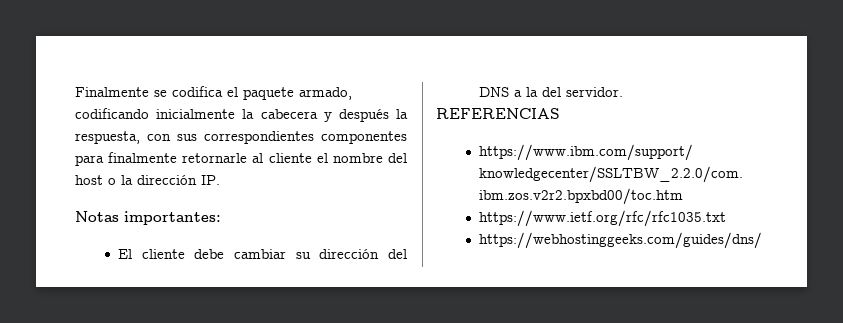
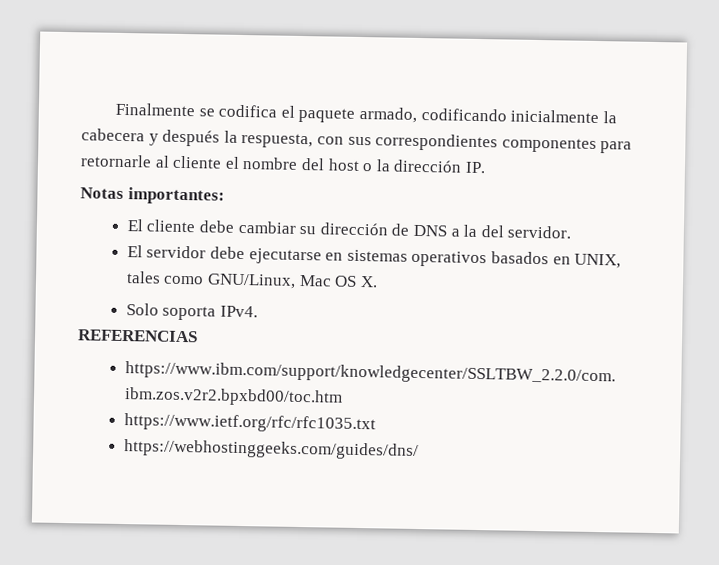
[108,152,178,163] finalmente -> (633, 147) none
[388,249,407,259] del -> [391,223,411,236] de
(624, 92) none -> [126,245,622,269] [125,271,378,289] [125,303,259,321] // El servidor debe ejecutarse en sistemas operativos basados en UNIX, tales como GNU/Linux, Mac OS X. // Solo soporta IPv4.

